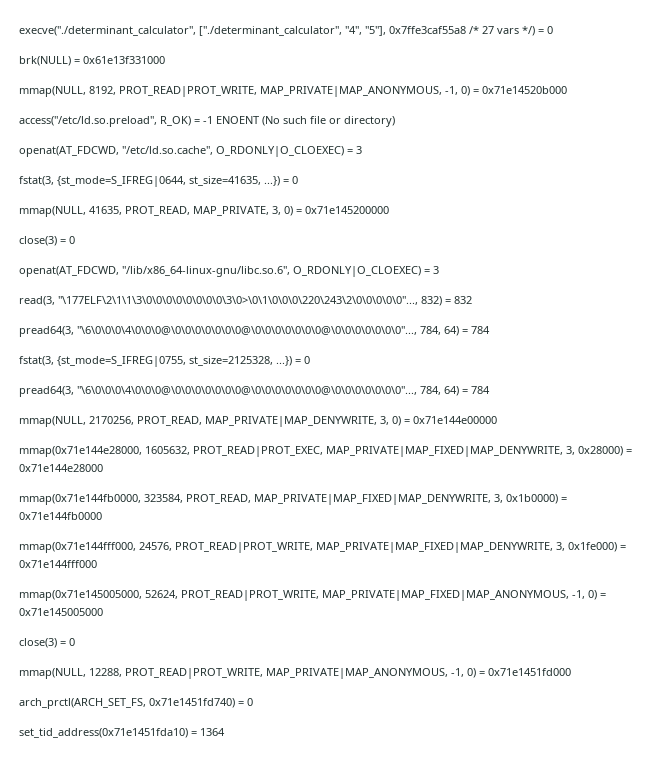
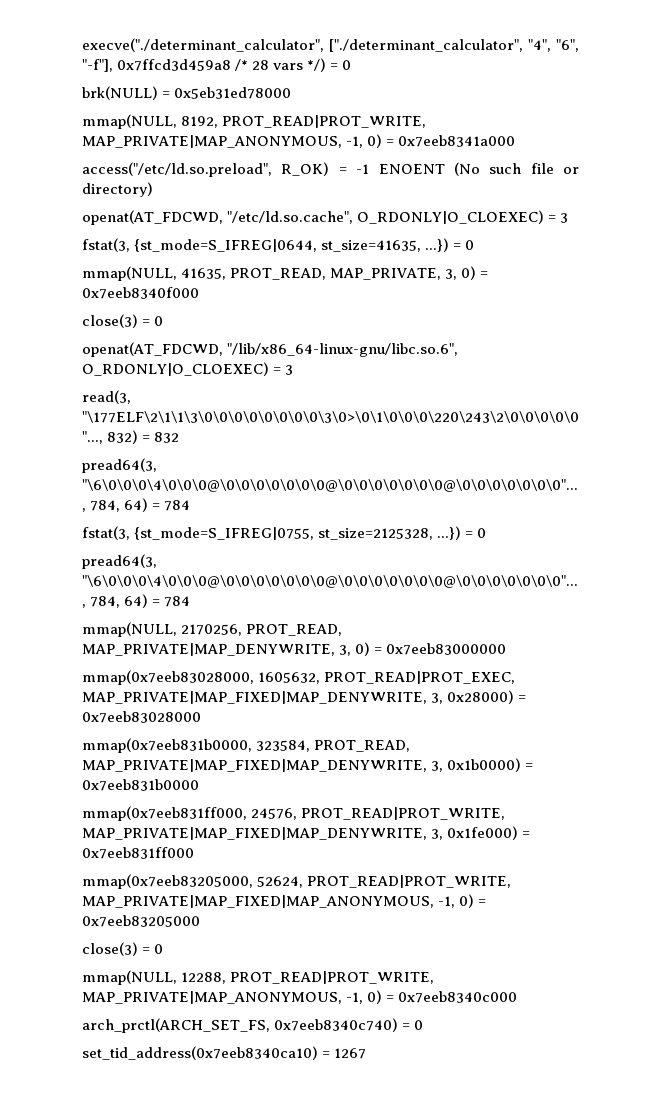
[365,26,494,36] "5"], 0x7ffe3caf55a8 /* 27 -> [556,39,579,52] [82,59,270,72] "6", "-f"], 0x7ffcd3d459a8 /* 28
[83,56,165,64] 0x61e13f331000 -> [174,87,292,99] 0x5eb31ed78000
[482,86,567,94] 0x71e14520b000 -> [398,135,516,147] 0x7eeb8341a000
[305,206,389,214] 0x71e145200000 -> [82,287,199,299] 0x7eeb8340f000
[413,416,497,424] [19,446,142,457] 0x71e144e00000 // mmap(0x71e144e28000, -> [386,643,507,655] [82,670,254,685] 0x7eeb83000000 // mmap(0x7eeb83028000,
[19,464,103,472] [19,494,141,505] 0x71e144e28000 // mmap(0x71e144fb0000, -> [82,711,201,723] [82,738,252,753] 0x7eeb83028000 // mmap(0x7eeb831b0000,
[19,512,102,520] [19,542,136,553] 0x71e144fb0000 // mmap(0x71e144fff000, -> [82,779,199,791] [82,806,247,821] 0x7eeb831b0000 // mmap(0x7eeb831ff000,
[19,560,97,568] [19,590,142,601] 0x71e144fff000 // mmap(0x71e145005000, -> [82,847,194,859] [82,874,253,889] 0x7eeb831ff000 // mmap(0x7eeb83205000,
[19,608,103,616] 0x71e145005000 -> [82,915,200,927] 0x7eeb83205000
[488,668,571,676] 0x71e1451fd000 -> [398,991,518,1003] 0x7eeb8340c000
[149,698,253,708] [19,728,225,738] 0x71e1451fd740) = 0 // set_tid_address(0x71e1451fda10) = 1364 -> [274,1018,424,1032] [82,1046,367,1060] 0x7eeb8340c740) = 0 // set_tid_address(0x7eeb8340ca10) = 1267

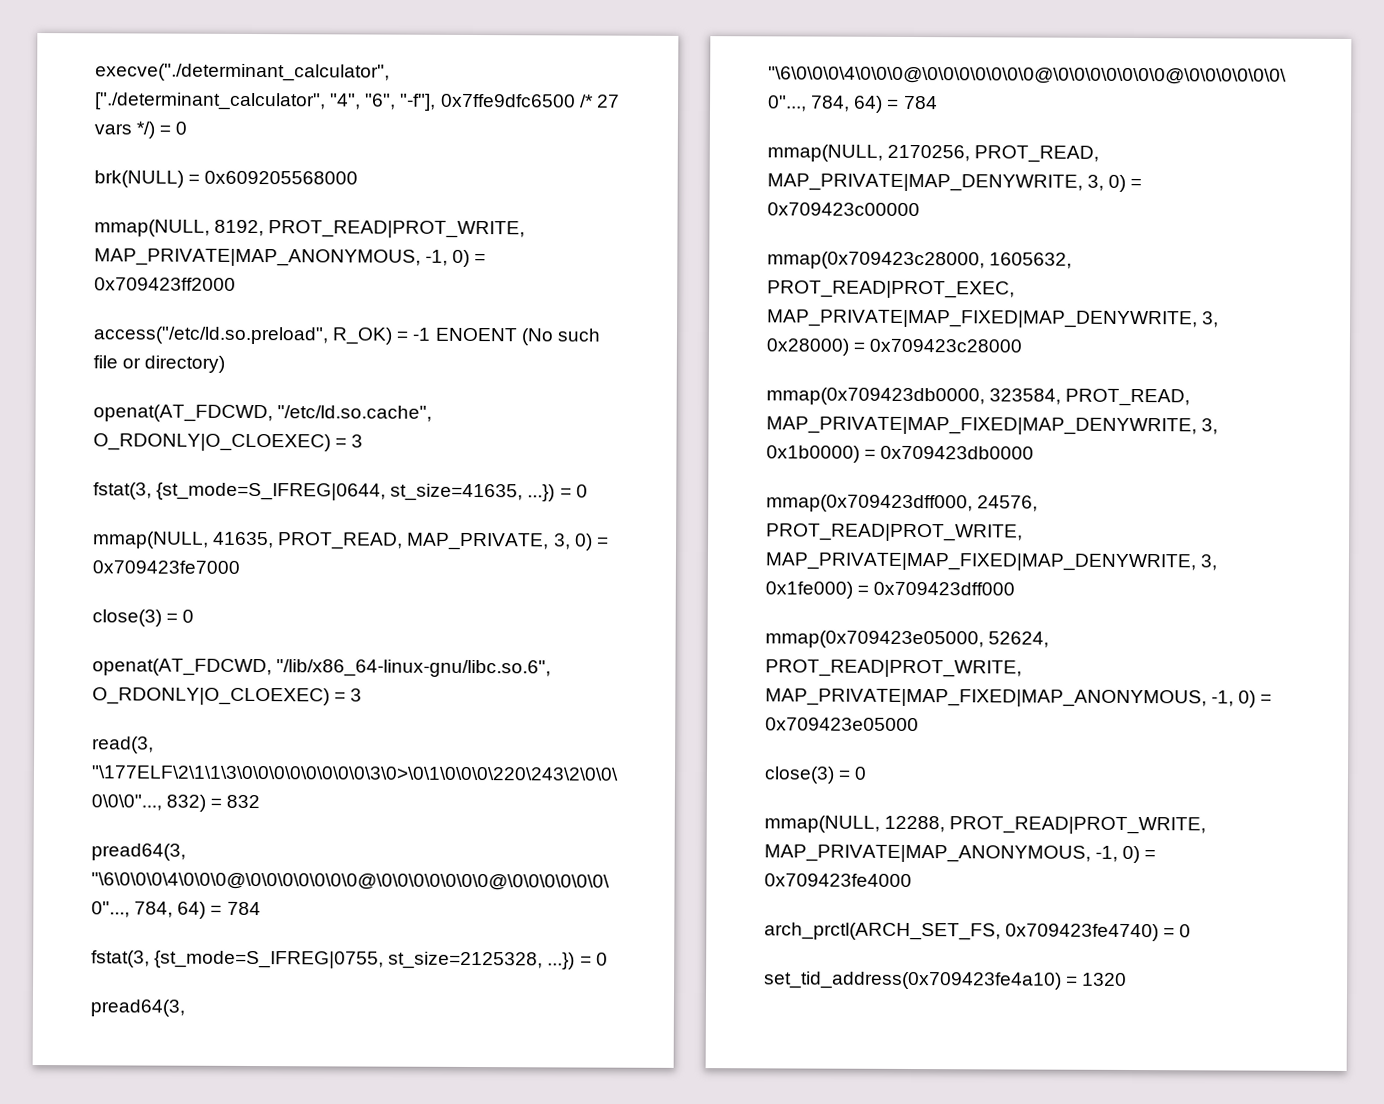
[117,59,270,71] 0x7ffcd3d459a8 /* 28 -> [440,93,620,108] 0x7ffe9dfc6500 /* 27
[174,87,292,99] 0x5eb31ed78000 -> [204,170,359,185] 0x609205568000
[398,135,516,147] 0x7eeb8341a000 -> [94,277,236,291] 0x709423ff2000
[82,287,199,299] 0x7eeb8340f000 -> [92,560,240,574] 0x709423fe7000
[386,643,507,655] [82,670,254,685] 0x7eeb83000000 // mmap(0x7eeb83028000, -> [767,202,920,217] [767,251,985,270] 0x709423c00000 // mmap(0x709423c28000,
[82,711,201,723] [82,738,252,753] 0x7eeb83028000 // mmap(0x7eeb831b0000, -> [869,338,1023,353] [766,387,985,406] 0x709423c28000 // mmap(0x709423db0000,
[82,779,199,791] [82,806,247,821] 0x7eeb831b0000 // mmap(0x7eeb831ff000, -> [880,445,1035,460] [766,494,973,513] 0x709423db0000 // mmap(0x709423dff000,
[82,847,194,859] [82,874,253,889] 0x7eeb831ff000 // mmap(0x7eeb83205000, -> [873,581,1016,596] [765,630,984,649] 0x709423dff000 // mmap(0x709423e05000,
[82,915,200,927] 0x7eeb83205000 -> [765,717,919,732] 0x709423e05000
[398,991,518,1003] 0x7eeb8340c000 -> [764,873,912,887] 0x709423fe4000
[274,1018,424,1032] [82,1046,367,1060] 0x7eeb8340c740) = 0 // set_tid_address(0x7eeb8340ca10) = 1267 -> [1005,923,1192,942] [764,971,1128,990] 0x709423fe4740) = 0 // set_tid_address(0x709423fe4a10) = 1320

